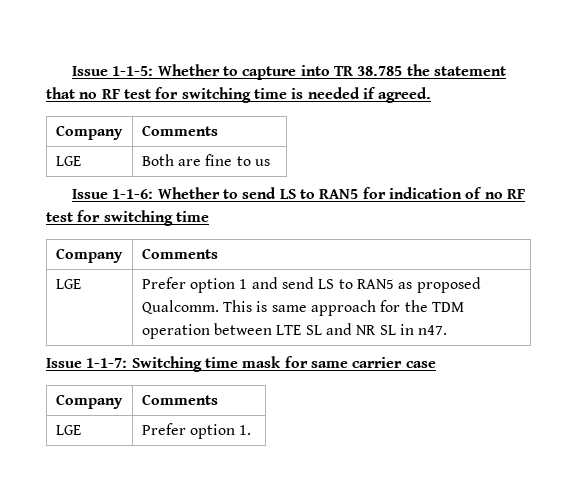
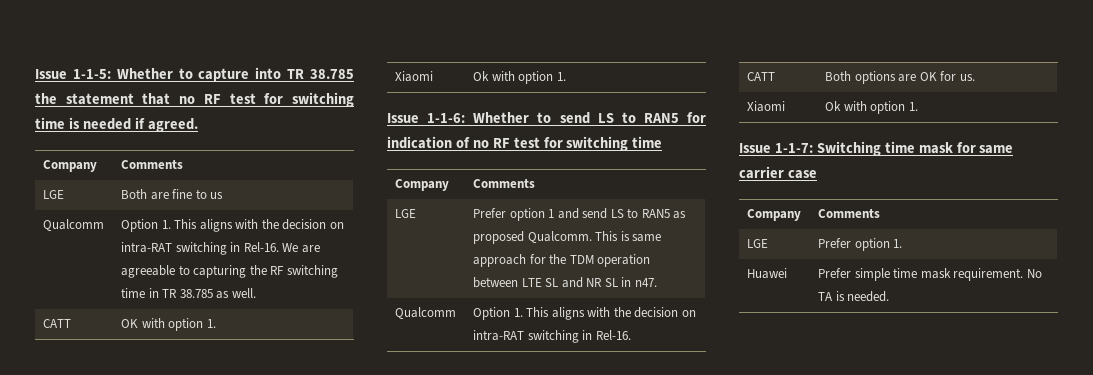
(271, 162) none -> [43,219,105,231] [121,219,344,232] [121,242,320,255] [121,265,338,278] [121,288,256,299] [43,319,72,328] [121,318,216,331] [395,71,434,82] [473,71,566,84] // Qualcomm | Option 1. This aligns with the decision on intra-RAT switching in Rel-16. We are agreeable to capturing the RF switching time in TR 38.785 as well. // CATT | OK with option 1. // Xiaomi | Ok with option 1.
(448, 330) none -> [395,307,457,319] [473,307,696,320] [473,330,631,343] [747,72,776,81] [825,71,975,84] [747,101,786,112] [825,101,918,114] // Qualcomm | Option 1. This aligns with the decision on intra-RAT switching in Rel-16. // CATT | Both options are OK for us. // Xiaomi | Ok with option 1.
(252, 430) none -> [747,268,788,279] [818,268,1042,281] [818,291,890,302] // Huawei | Prefer simple time mask requirement. No TA is needed.

